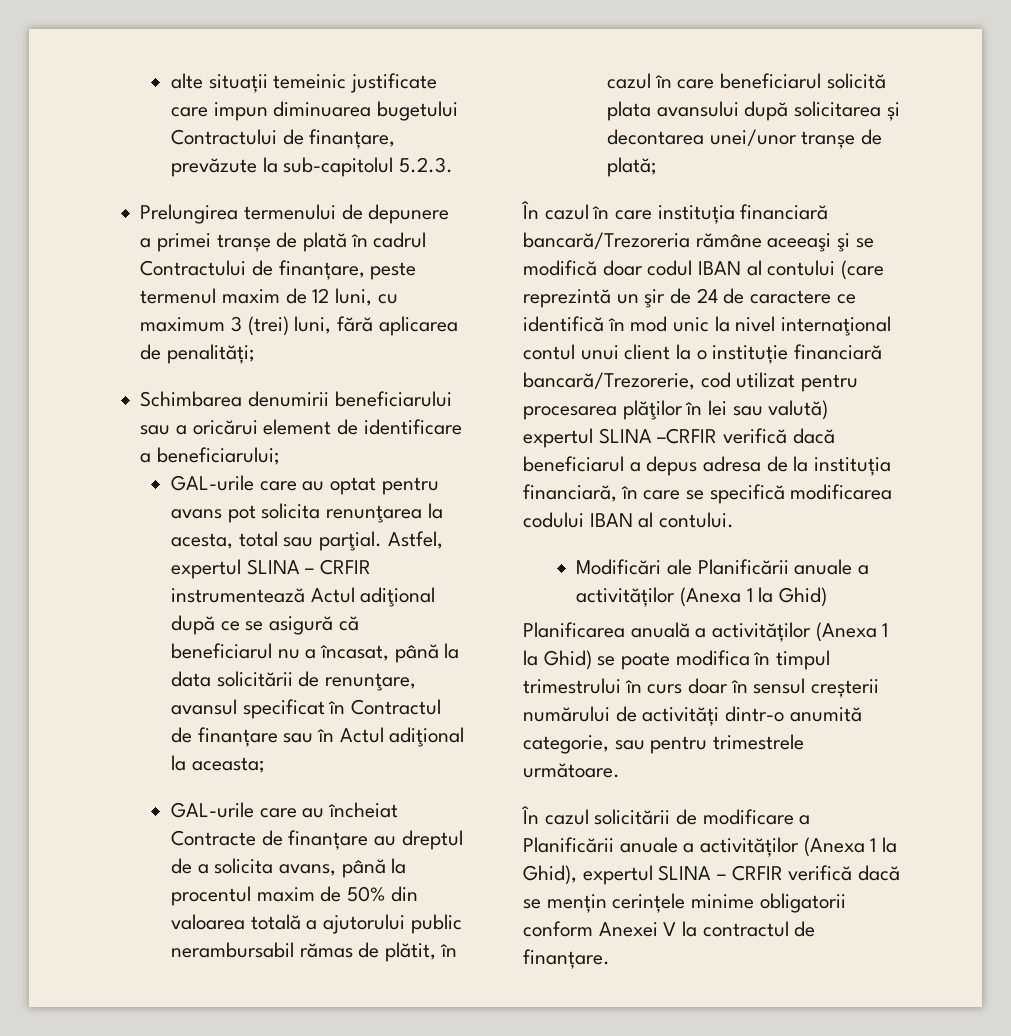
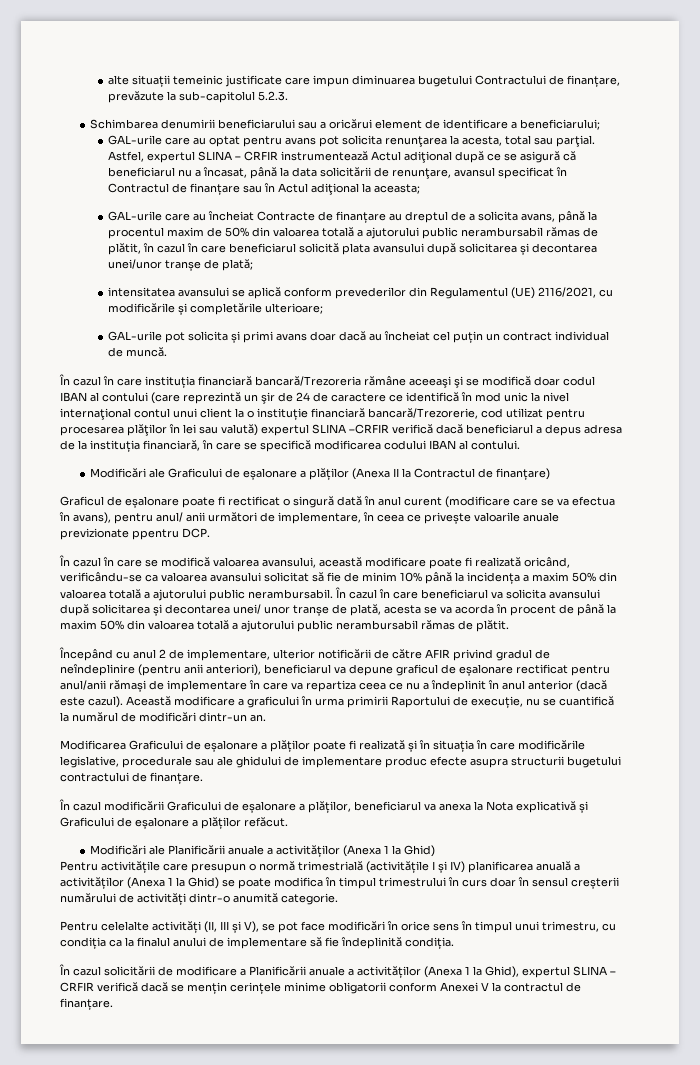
[140,204,450,224] [140,232,427,252] [140,260,417,280] [140,288,398,306] [140,316,458,336] [140,344,256,364] // Prelungirea termenului de depunere a primei tranșe de plată în cadrul Contractului de finanțare, peste termenul maxim de 12 luni, cu maximum 3 (trei) luni, fără aplicarea de penalități; -> (288, 96) none
(657, 167) none -> [107,287,613,299] [107,303,323,316] [107,331,609,344] [107,347,167,357] // intensitatea avansului se aplică conform prevederilor din Regulamentul (UE) 2116/2021, cu modificările și completările ulterioare; // GAL-urile pot solicita și primi avans doar dacă au încheiat cel puțin un contract individual de muncă.
(735, 520) none -> [89,468,550,481] [60,496,615,509] [59,512,559,525] [60,528,210,540] [59,555,570,569] [60,572,617,585] [60,587,600,601] [60,604,616,617] [60,620,509,632] [59,647,550,661] [60,664,610,677] [60,680,607,693] [60,696,614,709] [60,712,266,722] [60,740,585,753] [60,756,621,768] [60,772,203,785] [59,799,588,814] [60,817,288,830] // Modificări ale Graficului de eșalonare a plăților (Anexa II la Contractul de finanțare) // Graficul de eșalonare poate fi rectificat o singură dată în anul curent (modificare care se va efectua în avans), pentru anul/ anii următori de implementare, în ceea ce privește valoarile anuale previzionate ppentru DCP. // În cazul în care se modifică valoarea avansului, această modificare poate fi realizată oricând, verificându-se ca valoarea avansului solicitat să fie de minim 10% până la incidența a maxim 50% din valoarea totală a ajutorului public nerambursabil. În cazul în care beneficiarul va solicita avansului după solicitarea și decontarea unei/ unor tranșe de plată, acesta se va acorda în procent de până la maxim 50% din valoarea totală a ajutorului public nerambursabil rămas de plătit. // Începând cu anul 2 de implementare, ulterior notificării de către AFIR privind gradul de neîndeplinire (pentru anii anteriori), beneficiarul va depune graficul de eșalonare rectificat pentru anul/anii rămași de implementare în care va repartiza ceea ce nu a îndeplinit în anul anterior (dacă este cazul). Această modificare a graficului în urma primirii Raportului de execuție, nu se cuantifică la numărul de modificări dintr-un an. // Modificarea Graficului de eșalonare a plăților poate fi realizată și în situația în care modificările legislative, procedurale sau ale ghidului de implementare produc efecte asupra structurii bugetului contractului de finanțare. // În cazul modificării Graficului de eșalonare a plăților, beneficiarul va anexa la Nota explicativă și Graficului de eșalonare a plăților refăcut.
[523,622,625,638] Planificarea -> [60,861,533,874] Pentru activitățile care presupun o normă trimestrială (activitățile I și IV) planificarea
[523,734,805,754] [523,763,620,778] categorie, sau pentru trimestrele următoare. -> [281,893,338,905] [60,921,616,934] [60,937,454,950] categorie. // Pentru celelalte activități (II, III și V), se pot face modificări în orice sens în timpul unui trimestru, cu condiția ca la finalul anului de implementare să fie îndeplinită condiția.

